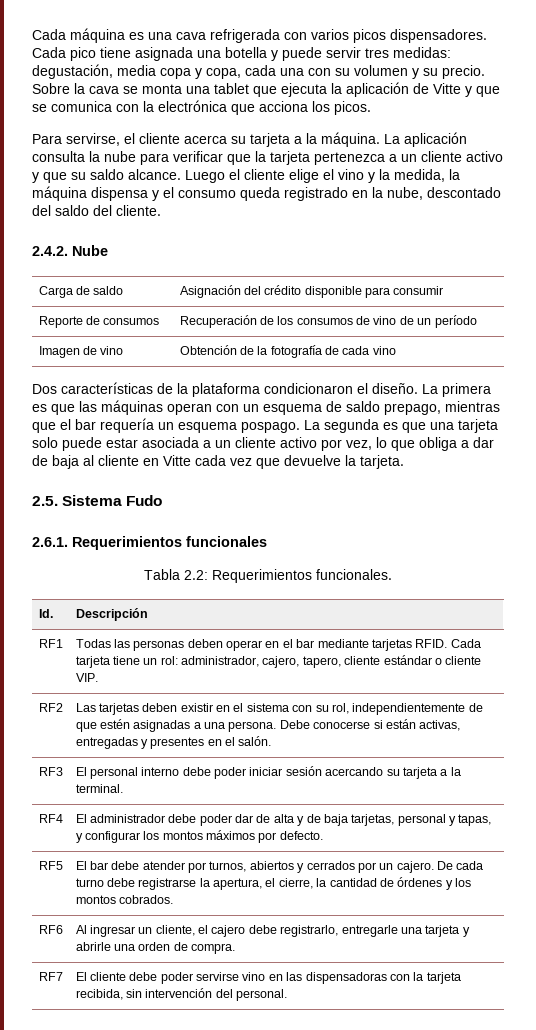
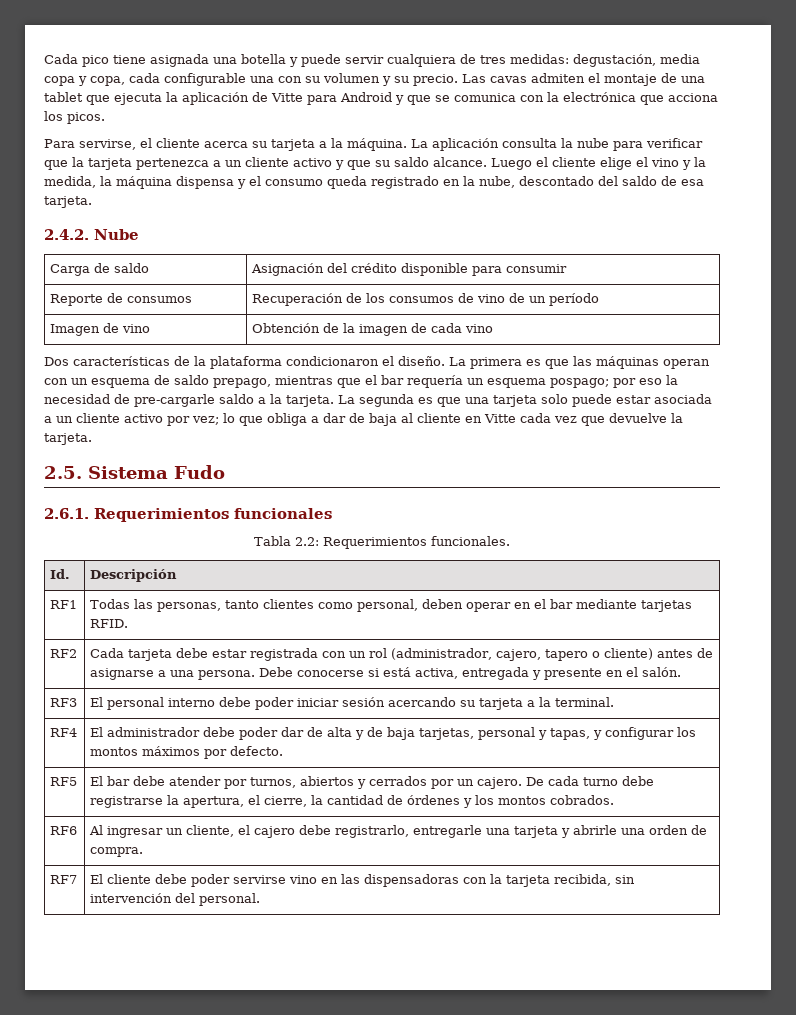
[32,28,487,43] [32,47,66,58] Cada máquina es una cava refrigerada con varios picos dispensadores. Cada -> [44,54,78,64] Cada
(361, 52) none -> [387,54,476,67] cualquiera de
(276, 70) none -> [164,73,246,86] configurable
[32,83,182,94] Sobre la cava se monta -> [462,73,677,86] Las cavas admiten el montaje de
(461, 88) none -> [307,92,392,105] para Android
[93,205,161,216] del cliente. -> [661,176,704,186] [44,196,92,208] de esa tarjeta.
[270,345,322,358] fotografía -> [359,324,409,336] imagen
[241,422,300,433] pospago. -> [550,375,678,388] [44,394,334,407] pospago; por eso la necesidad de pre-cargarle saldo a la tarjeta.
[346,440,372,450] vez, -> [192,416,219,425] vez;
[133,640,185,651] personas -> [157,599,419,612] personas, tanto clientes como personal,
[450,639,481,648] [75,655,482,668] [75,673,98,682] [38,703,63,712] [75,703,483,715] [75,719,191,732] Cada tarjeta tiene un rol: administrador, cajero, tapero, cliente estándar o cliente VIP. // RF2 | Las tarjetas deben existir en el sistema con su rol, independientemente de que estén asignadas -> [50,649,78,658] [90,648,714,661] [90,668,155,680] // RF2 | Cada tarjeta debe estar registrada con un rol (administrador, cajero, tapero o cliente) antes de asignarse
[385,719,461,731] [75,737,205,749] están activas, entregadas y presentes -> [383,667,603,680] está activa, entregada y presente

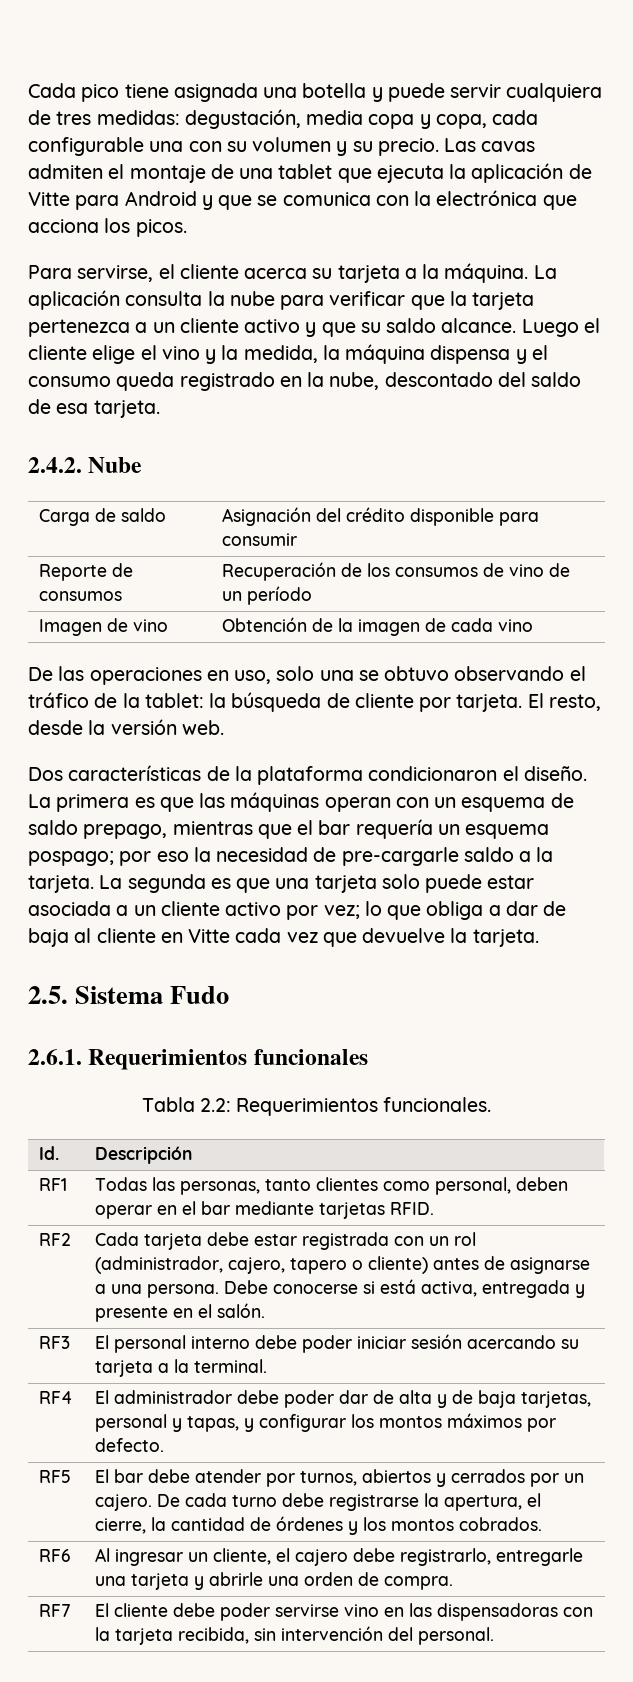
(494, 328) none -> [28,666,586,685] [28,692,601,712] [28,719,224,735] // De las operaciones en uso, solo una se obtuvo observando el tráfico de la tablet: la búsqueda de cliente por tarjeta. El resto, desde la versión web.

